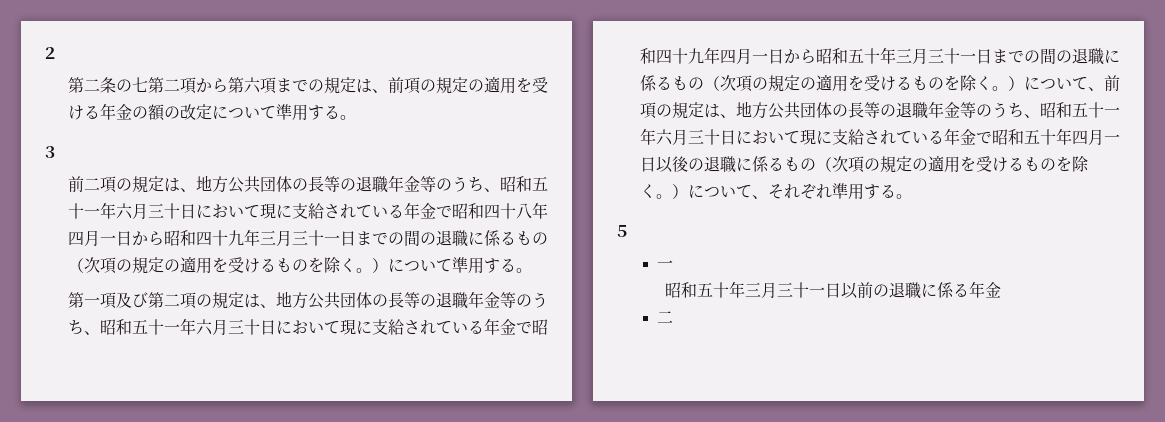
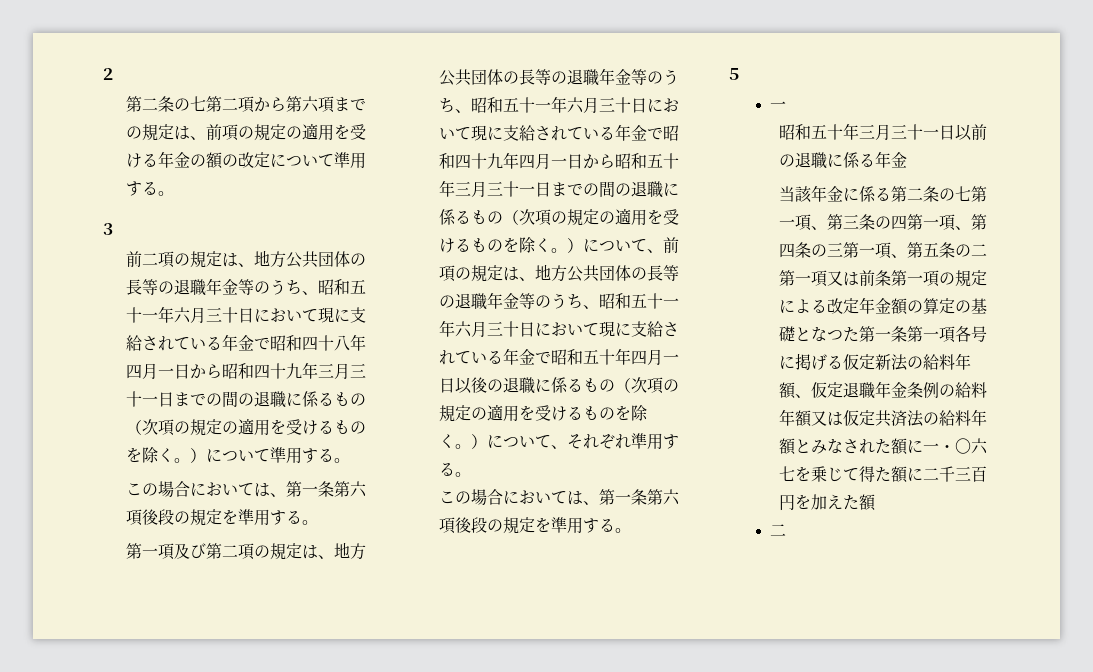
(532, 270) none -> [126,481,368,497] [126,509,319,526] // この場合においては、第一条第六項後段の規定を準用する。
(912, 196) none -> [439,489,681,505] [439,517,632,534] // この場合においては、第一条第六項後段の規定を準用する。
(1002, 290) none -> [778,185,987,203] [778,214,987,231] [778,242,987,259] [778,270,987,287] [778,297,987,315] [778,326,987,343] [778,353,971,371] [778,381,987,399] [778,409,987,427] [778,438,988,455] [778,466,987,483] [778,494,876,511] // 当該年金に係る第二条の七第一項、第三条の四第一項、第四条の三第一項、第五条の二第一項又は前条第一項の規定による改定年金額の算定の基礎となつた第一条第一項各号に掲げる仮定新法の給料年額、仮定退職年金条例の給料年額又は仮定共済法の給料年額とみなされた額に一・〇六七を乗じて得た額に二千三百円を加えた額

